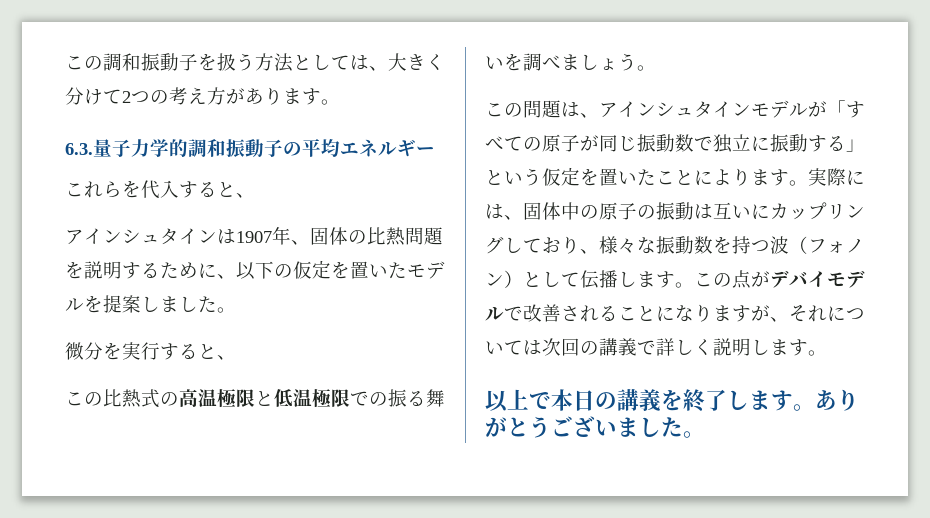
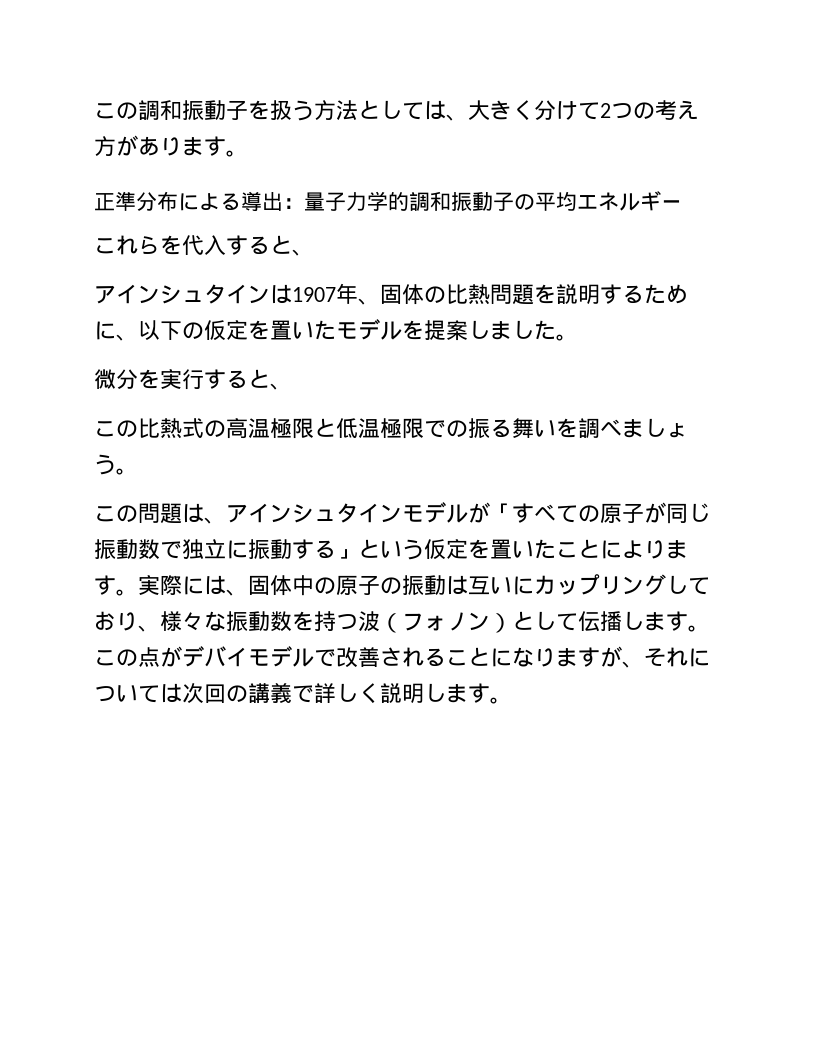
[65,143,93,155] 6.3. -> [94,191,304,212] 正準分布による導出：
[485,389,859,412] [485,416,705,438] // 以上で本日の講義を終了します。ありがとうございました。 -> (512, 700) none

